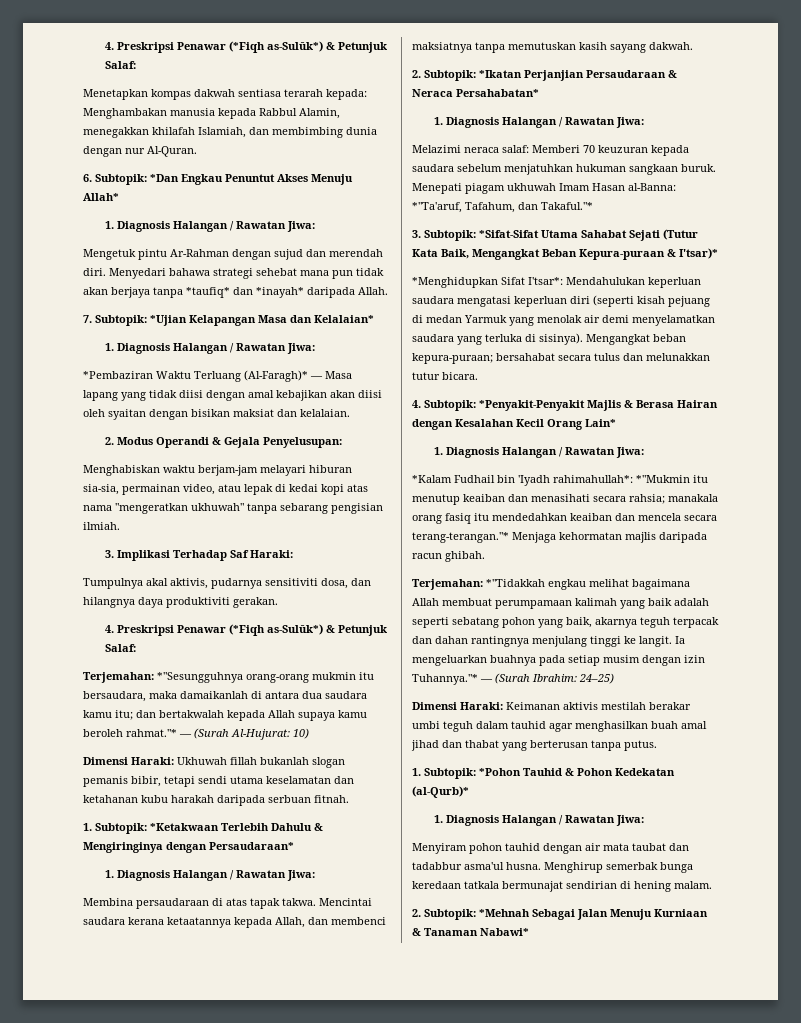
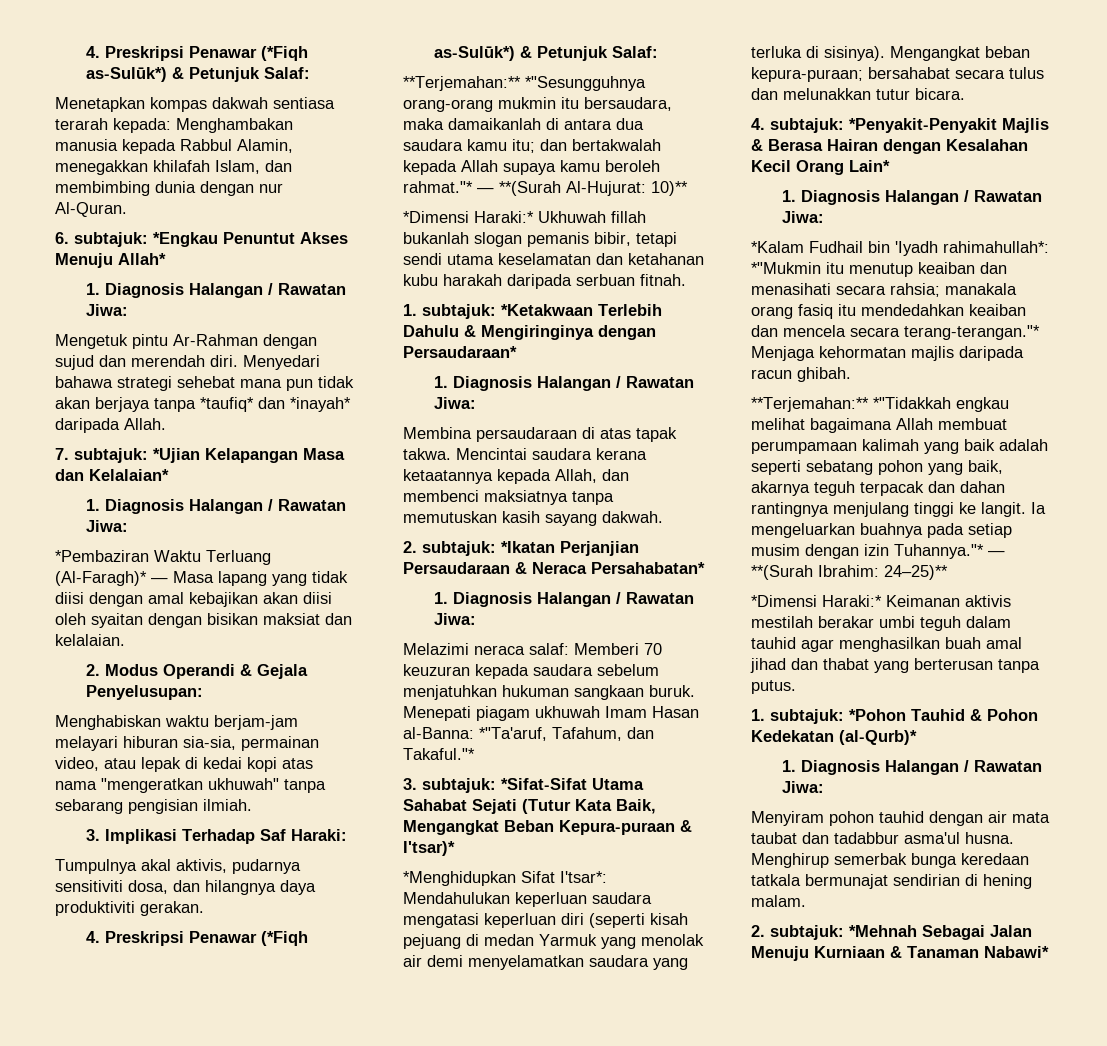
[198,127,246,138] Islamiah, -> [215,160,260,174] Islam,
[95,174,223,185] Subtopik: *Dan Engkau -> [74,232,218,247] subtajuk: *Engkau
[95,315,147,326] Subtopik: -> [74,448,148,463] subtajuk:
[83,672,154,683] Terjemahan: -> [403,76,521,91] **Terjemahan:**
[194,728,309,740] [83,757,174,765] (Surah Al-Hujurat: 10) // Dimensi Haraki: -> [499,181,688,196] [403,211,534,223] **(Surah Al-Hujurat: 10)** // *Dimensi Haraki:*
[95,823,147,834] Subtopik: -> [422,304,496,319] subtajuk:
[424,70,476,81] Subtopik: -> [422,541,496,556] subtajuk:
[424,230,476,241] Subtopik: -> [422,778,496,793] subtajuk:
[424,400,476,411] Subtopik: -> [770,118,844,133] subtajuk:
[412,579,483,590] Terjemahan: -> [751,397,869,412] **Terjemahan:**
[495,673,614,684] [412,702,503,710] (Surah Ibrahim: 24–25) // Dimensi Haraki: -> [751,565,948,580] [751,595,882,607] **(Surah Ibrahim: 24–25)** // *Dimensi Haraki:*
[424,768,476,779] Subtopik: -> [770,709,844,724] subtajuk:
[424,909,476,920] Subtopik: -> [770,925,844,940] subtajuk:

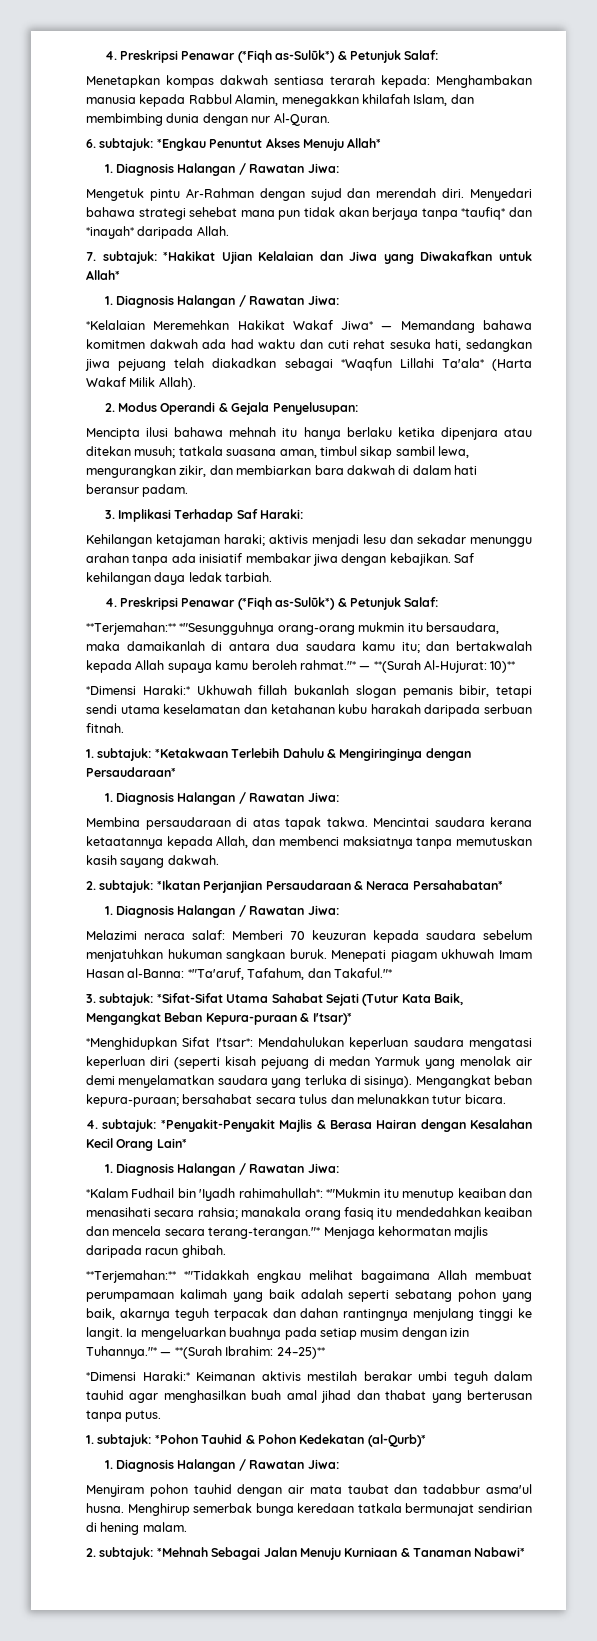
[153,448,345,463] [55,469,169,481] [86,499,347,514] [86,520,129,532] [55,550,271,565] [55,571,348,586] [55,592,332,607] [55,613,352,628] [55,634,125,646] *Ujian Kelapangan Masa dan Kelalaian* // 1. Diagnosis Halangan / Rawatan Jiwa: // *Pembaziran Waktu Terluang (Al-Faragh)* — Masa lapang yang tidak diisi dengan amal kebajikan akan diisi oleh syaitan dengan bisikan maksiat dan kelalaian. -> [163,251,532,264] [86,270,120,280] [104,295,339,308] [86,320,532,333] [86,339,532,352] [85,358,532,371] [86,377,196,390] *Hakikat Ujian Kelalaian dan Jiwa yang Diwakafkan untuk Allah* // 1. Diagnosis Halangan / Rawatan Jiwa: // *Kelalaian Meremehkan Hakikat Wakaf Jiwa* — Memandang bahawa komitmen dakwah ada had waktu dan cuti rehat sesuka hati, sedangkan jiwa pejuang telah diakadkan sebagai *Waqfun Lillahi Ta'ala* (Harta Wakaf Milik Allah).
[55,715,298,730] [55,736,319,751] [55,757,313,772] [55,778,326,793] [55,799,252,814] Menghabiskan waktu berjam-jam melayari hiburan sia-sia, permainan video, atau lepak di kedai kopi atas nama "mengeratkan ukhuwah" tanpa sebarang pengisian ilmiah. -> [86,427,532,440] [86,446,469,459] [86,465,477,478] [86,484,189,497] Mencipta ilusi bahawa mehnah itu hanya berlaku ketika dipenjara atau ditekan musuh; tatkala suasana aman, timbul sikap sambil lewa, mengurangkan zikir, dan membiarkan bara dakwah di dalam hati beransur padam.
[55,859,301,874] [55,880,316,895] [55,901,204,916] Tumpulnya akal aktivis, pudarnya sensitiviti dosa, dan hilangnya daya produktiviti gerakan. -> [86,534,532,547] [86,553,474,566] [86,572,273,585] Kehilangan ketajaman haraki; aktivis menjadi lesu dan sekadar menunggu arahan tanpa ada inisiatif membakar jiwa dengan kebajikan. Saf kehilangan daya ledak tarbiah.

